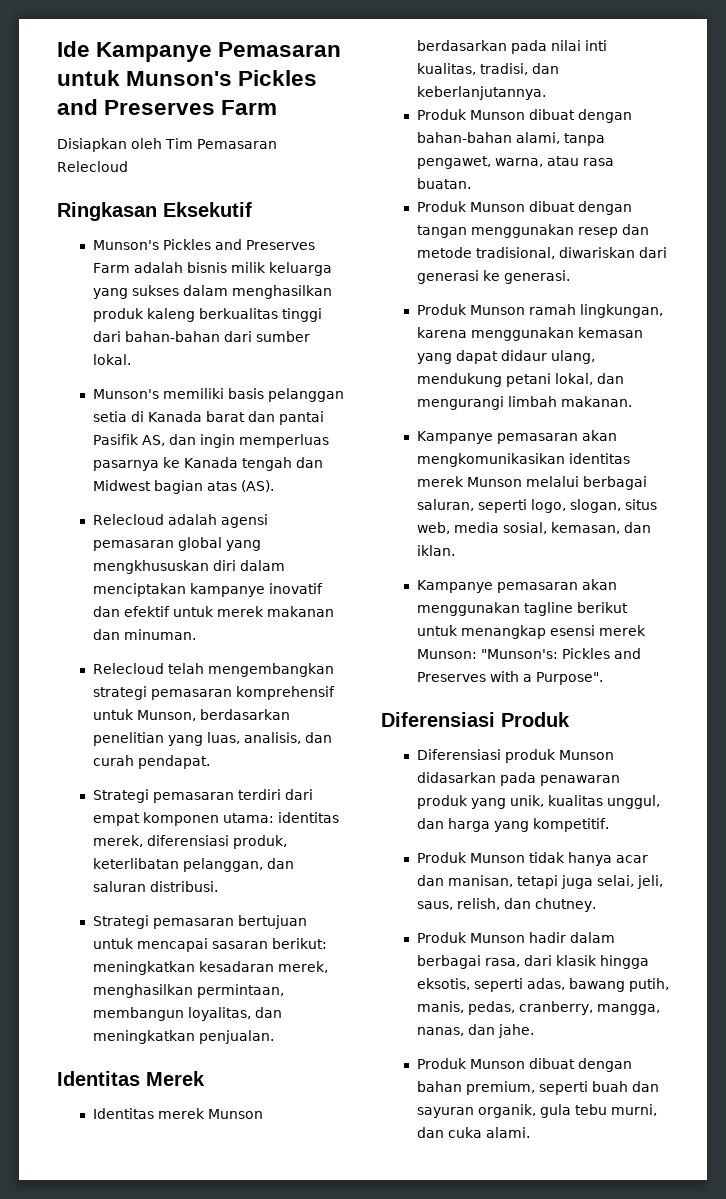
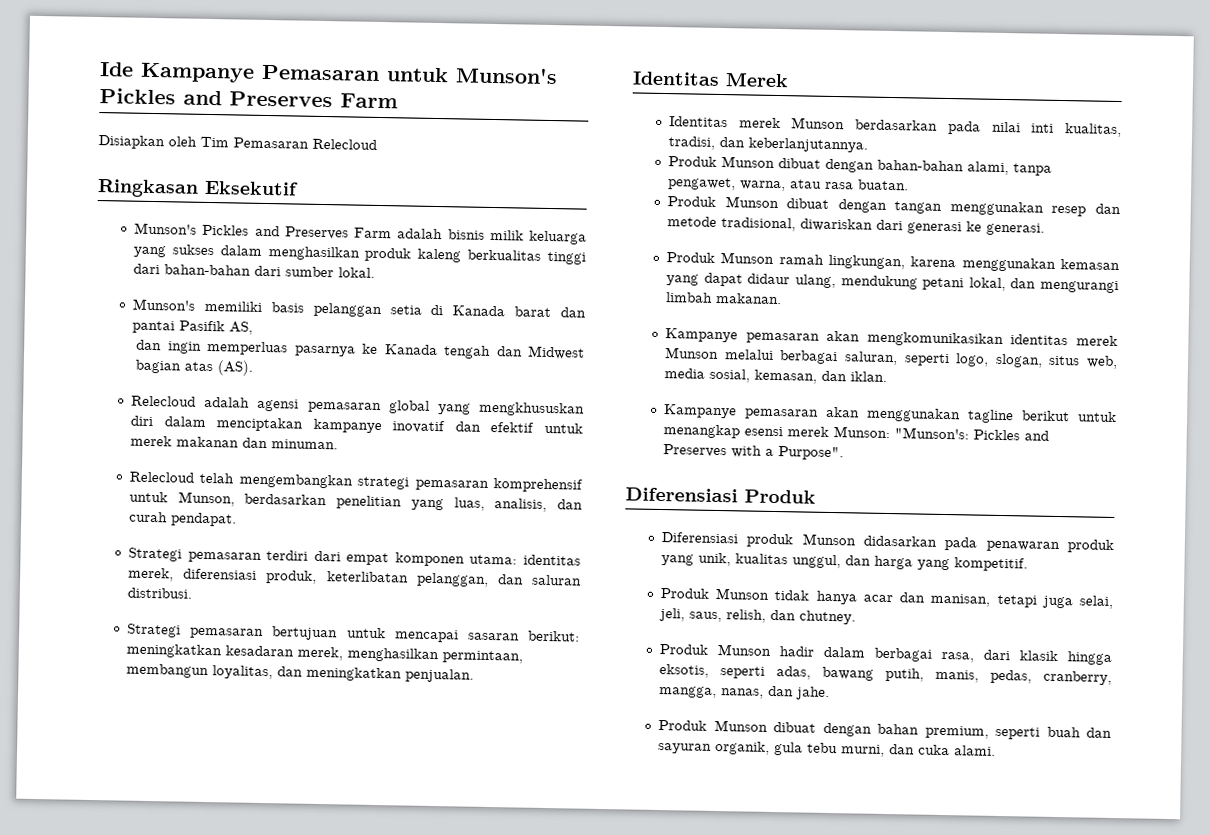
(165, 440) none -> (254, 328) //

